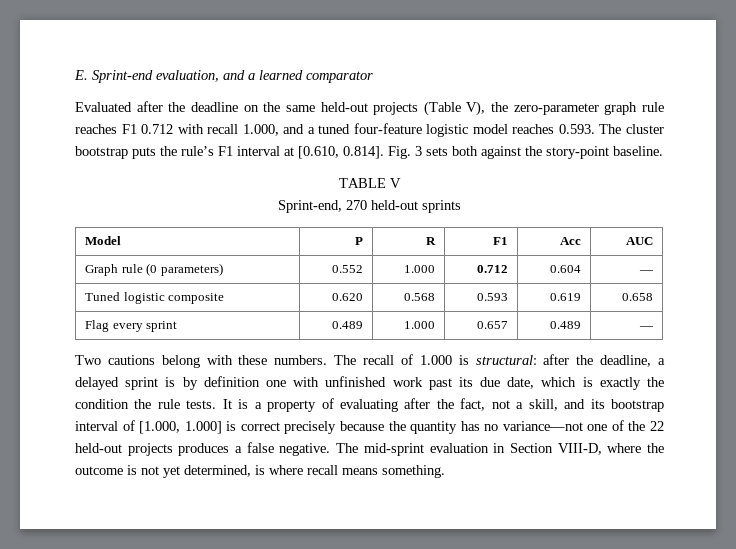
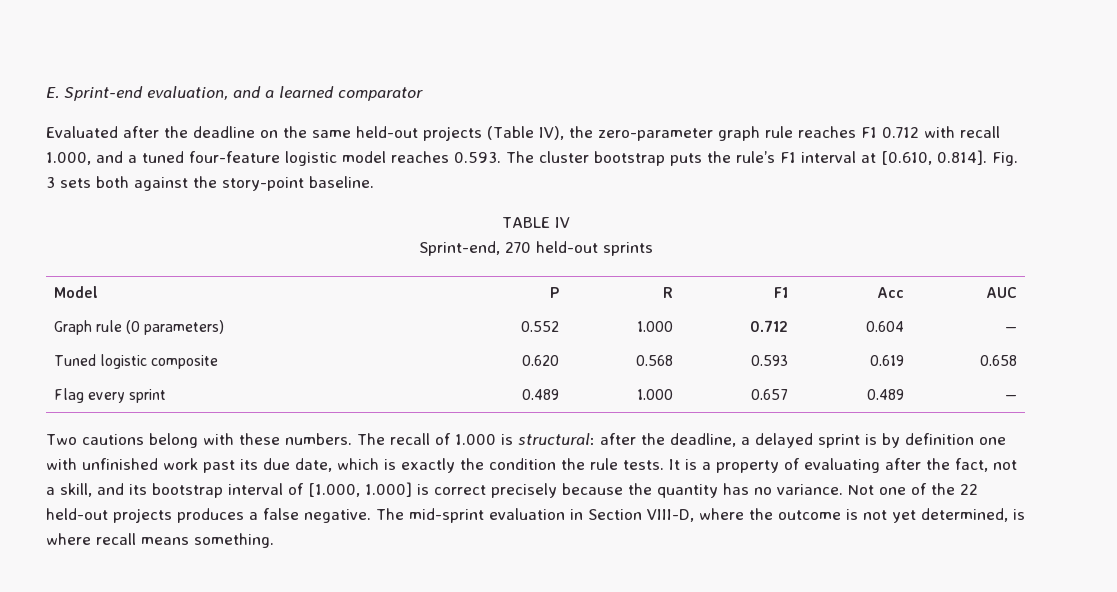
[466,101,486,116] V), -> [538,126,564,140] IV),
[390,178,401,188] V -> [554,217,570,228] IV
[502,421,583,431] variance—not -> [777,484,874,495] variance. Not

